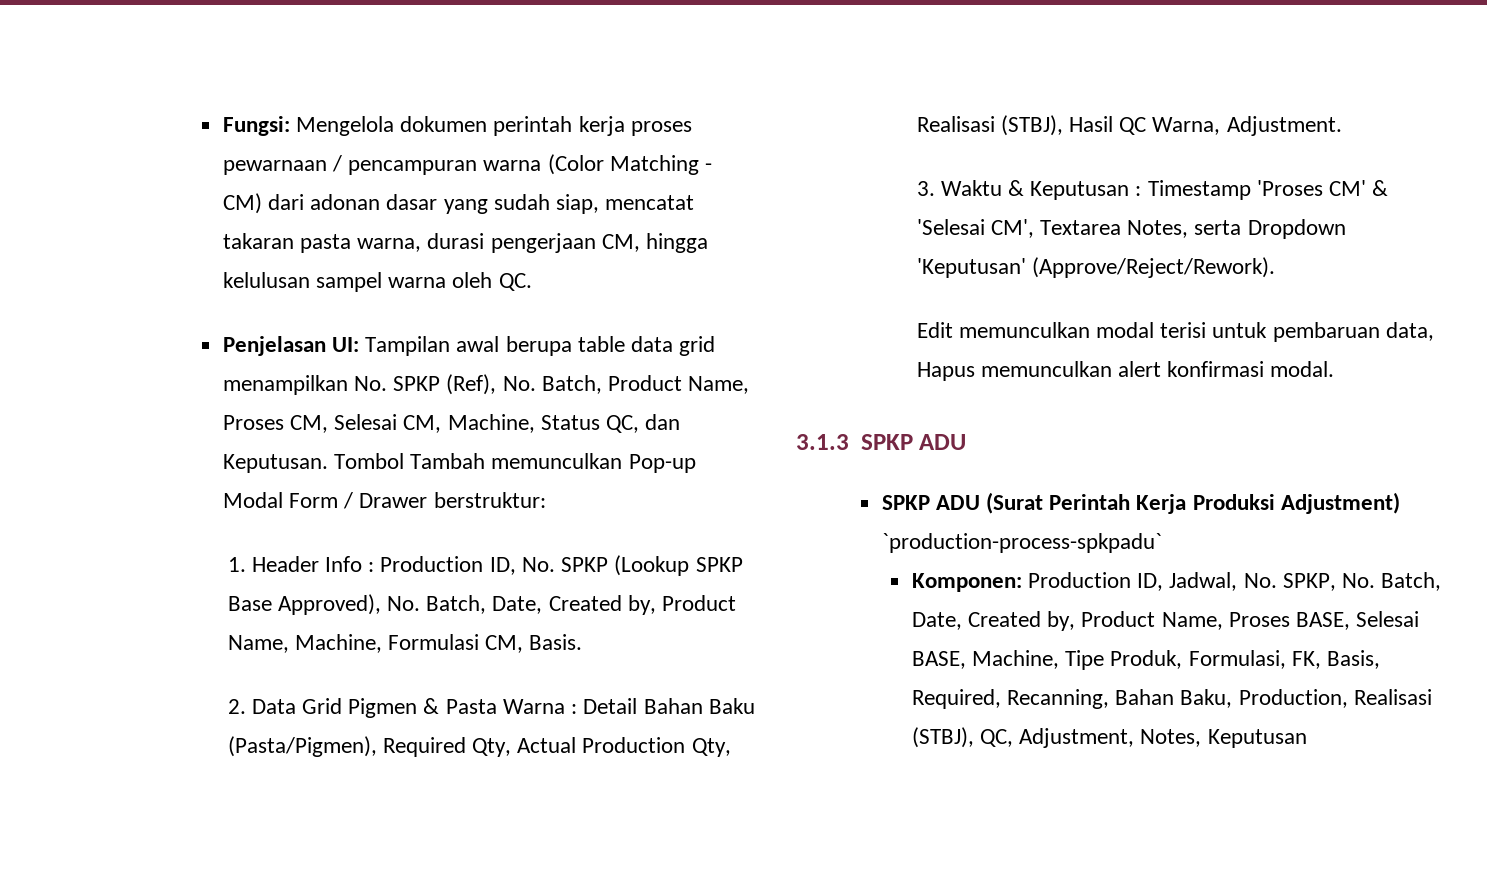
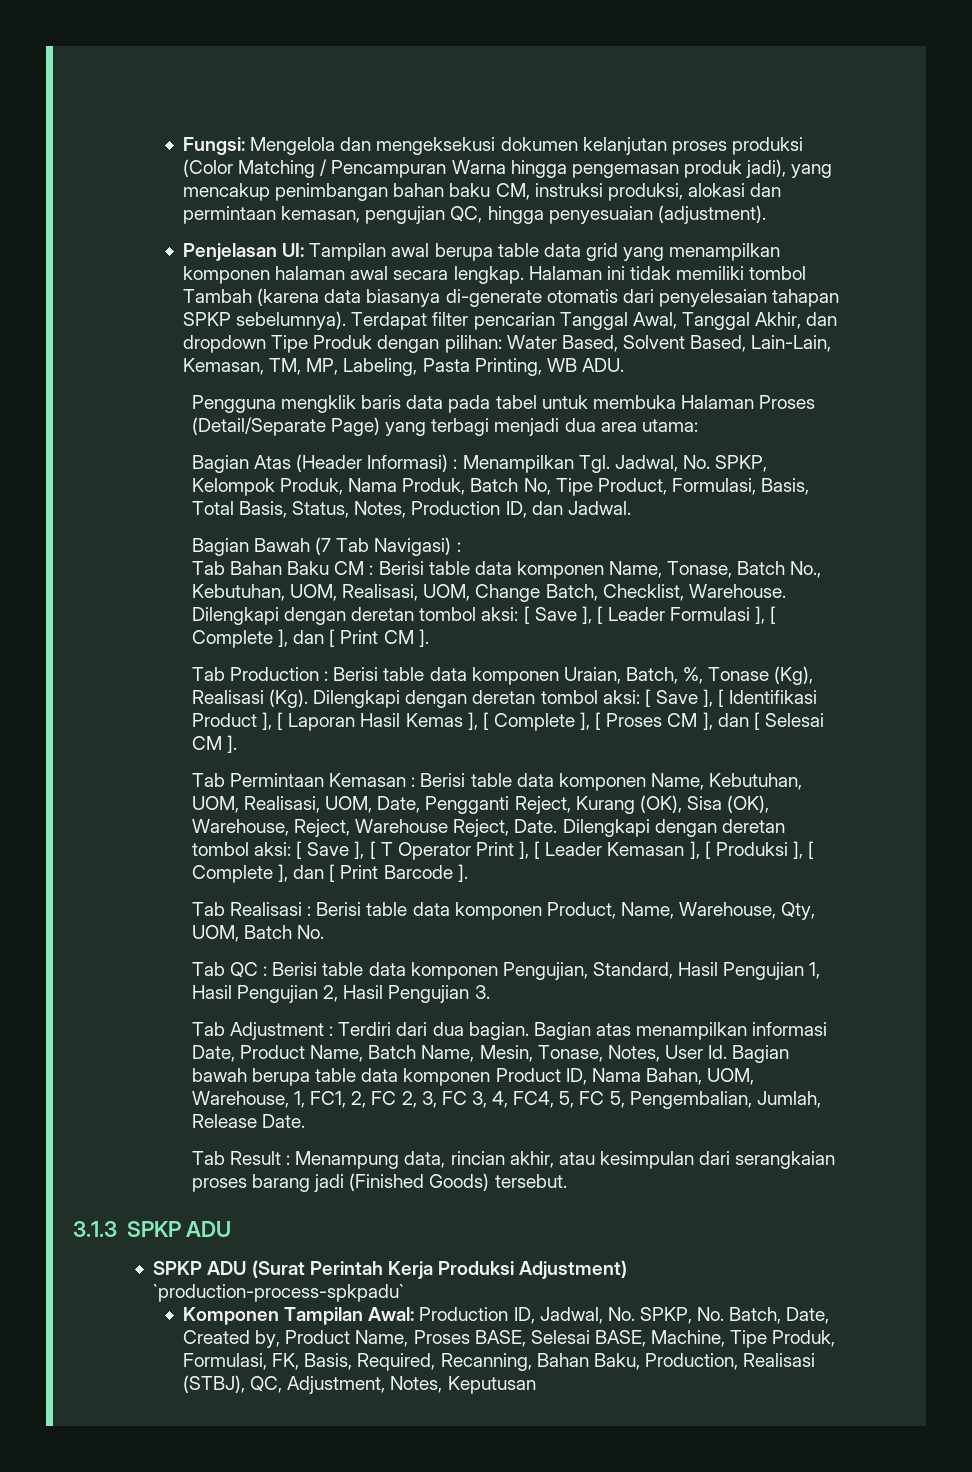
[400,116,692,136] [222,154,713,175] [222,193,695,214] [222,233,709,253] [222,272,532,292] dokumen perintah kerja proses pewarnaan / pencampuran warna (Color Matching - CM) dari adonan dasar yang sudah siap, mencatat takaran pasta warna, durasi pengerjaan CM, hingga kelulusan sampel warna oleh QC. -> [340,137,803,155] [183,159,833,178] [183,183,782,201] [183,205,766,224] dan mengeksekusi dokumen kelanjutan proses produksi (Color Matching / Pencampuran Warna hingga pengemasan produk jadi), yang mencakup penimbangan bahan baku CM, instruksi produksi, alokasi dan permintaan kemasan, pengujian QC, hingga penyesuaian (adjustment).
[222,374,750,395] [222,414,681,433] [222,453,696,473] [222,492,546,509] [227,555,743,576] [227,594,737,615] [227,634,583,653] [227,698,755,718] [227,736,731,757] [916,115,1342,136] [916,180,1389,200] [916,219,1346,239] [916,257,1275,278] [916,322,1434,342] [916,361,1335,381] menampilkan No. SPKP (Ref), No. Batch, Product Name, Proses CM, Selesai CM, Machine, Status QC, dan Keputusan. Tombol Tambah memunculkan Pop-up Modal Form / Drawer berstruktur: // 1. Header Info : Production ID, No. SPKP (Lookup SPKP Base Approved), No. Batch, Date, Created by, Product Name, Machine, Formulasi CM, Basis. // 2. Data Grid Pigmen & Pasta Warna : Detail Bahan Baku (Pasta/Pigmen), Required Qty, Actual Production Qty, Realisasi (STBJ), Hasil QC Warna, Adjustment. // 3. Waktu & Keputusan : Timestamp 'Proses CM' & 'Selesai CM', Textarea Notes, serta Dropdown 'Keputusan' (Approve/Reject/Rework). // Edit memunculkan modal terisi untuk pembaruan data, Hapus memunculkan alert konfirmasi modal. -> [623,243,781,261] [183,266,807,284] [183,288,840,307] [183,311,838,330] [183,335,832,353] [183,358,624,376] [191,395,816,413] [191,417,698,436] [191,454,768,473] [191,478,810,496] [191,501,631,518] [191,537,461,556] [191,561,822,579] [191,584,786,602] [191,606,777,625] [191,629,429,648] [191,666,814,685] [191,689,818,708] [191,712,824,731] [191,735,238,753] [191,773,803,791] [191,795,770,814] [191,819,785,837] [191,841,815,860] [191,864,468,883] [191,902,816,920] [191,925,325,942] [191,962,821,980] [191,985,490,1003] [191,1022,828,1040] [191,1045,790,1063] [191,1068,755,1086] [191,1091,821,1109] [191,1114,306,1128] [191,1151,836,1169] [191,1173,567,1192] yang menampilkan komponen halaman awal secara lengkap. Halaman ini tidak memiliki tombol Tambah (karena data biasanya di-generate otomatis dari penyelesaian tahapan SPKP sebelumnya). Terdapat filter pencarian Tanggal Awal, Tanggal Akhir, dan dropdown Tipe Produk dengan pilihan: Water Based, Solvent Based, Lain-Lain, Kemasan, TM, MP, Labeling, Pasta Printing, WB ADU. // Pengguna mengklik baris data pada tabel untuk membuka Halaman Proses (Detail/Separate Page) yang terbagi menjadi dua area utama: // Bagian Atas (Header Informasi) : Menampilkan Tgl. Jadwal, No. SPKP, Kelompok Produk, Nama Produk, Batch No, Tipe Product, Formulasi, Basis, Total Basis, Status, Notes, Production ID, dan Jadwal. // Bagian Bawah (7 Tab Navigasi) : // Tab Bahan Baku CM : Berisi table data komponen Name, Tonase, Batch No., Kebutuhan, UOM, Realisasi, UOM, Change Batch, Checklist, Warehouse. Dilengkapi dengan deretan tombol aksi: [ Save ], [ Leader Formulasi ], [ Complete ], dan [ Print CM ]. // Tab Production : Berisi table data komponen Uraian, Batch, %, Tonase (Kg), Realisasi (Kg). Dilengkapi dengan deretan tombol aksi: [ Save ], [ Identifikasi Product ], [ Laporan Hasil Kemas ], [ Complete ], [ Proses CM ], dan [ Selesai CM ]. // Tab Permintaan Kemasan : Berisi table data komponen Name, Kebutuhan, UOM, Realisasi, UOM, Date, Pengganti Reject, Kurang (OK), Sisa (OK), Warehouse, Reject, Warehouse Reject, Date. Dilengkapi dengan deretan tombol aksi: [ Save ], [ T Operator Print ], [ Leader Kemasan ], [ Produksi ], [ Complete ], dan [ Print Barcode ]. // Tab Realisasi : Berisi table data komponen Product, Name, Warehouse, Qty, UOM, Batch No. // Tab QC : Berisi table data komponen Pengujian, Standard, Hasil Pengujian 1, Hasil Pengujian 2, Hasil Pengujian 3. // Tab Adjustment : Terdiri dari dua bagian. Bagian atas menampilkan informasi Date, Product Name, Batch Name, Mesin, Tonase, Notes, User Id. Bagian bawah berupa table data komponen Product ID, Nama Bahan, UOM, Warehouse, 1, FC1, 2, FC 2, 3, FC 3, 4, FC4, 5, FC 5, Pengembalian, Jumlah, Release Date. // Tab Result : Menampung data, rincian akhir, atau kesimpulan dari serangkaian proses barang jadi (Finished Goods) tersebut.
[911,573,1022,592] Komponen: -> [183,1307,415,1325] Komponen Tampilan Awal:

